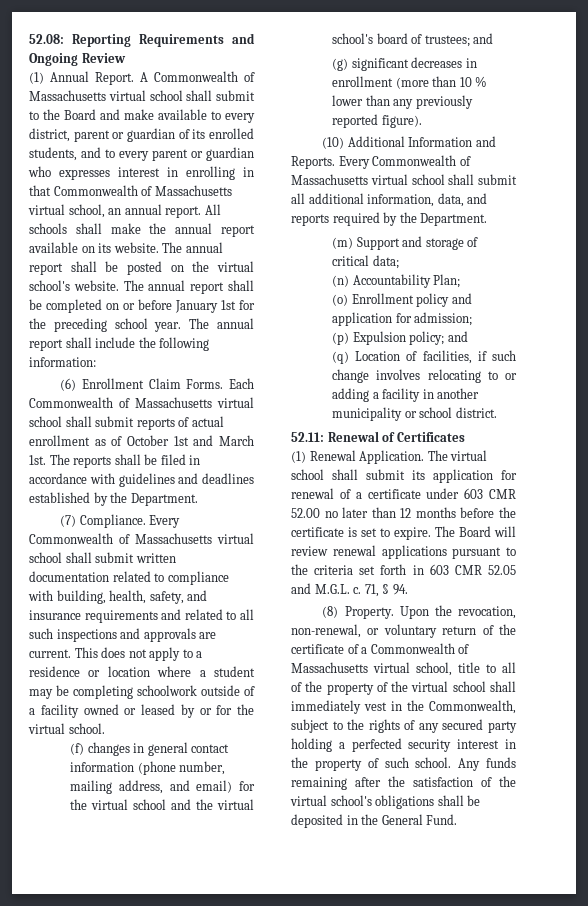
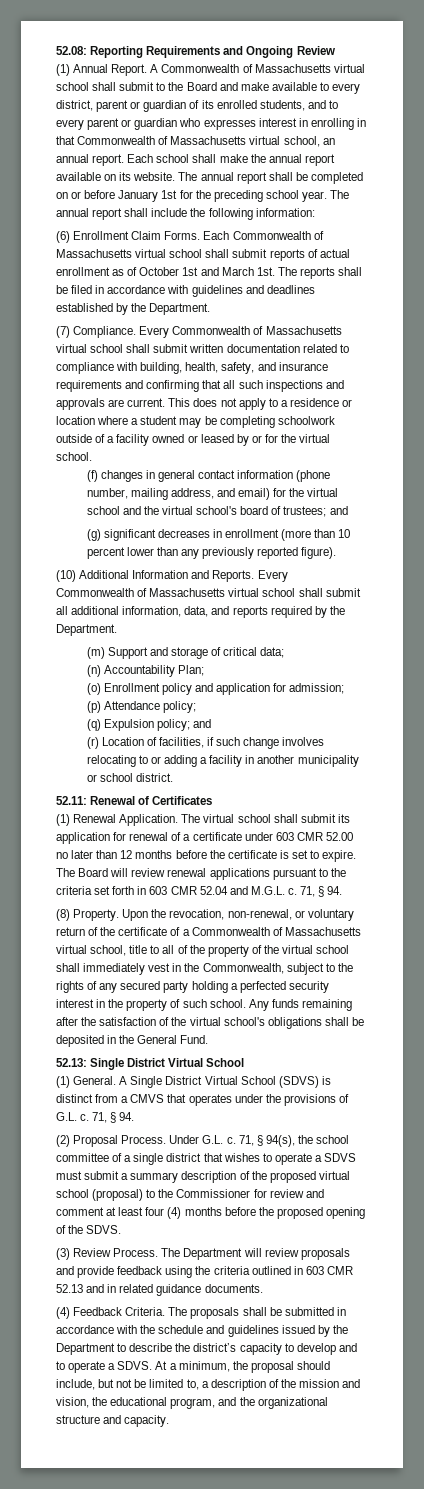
[204,204,221,215] [29,223,67,234] All schools -> [127,154,190,163] Each school
[127,261,254,275] [29,280,254,294] [29,299,42,310] posted on the virtual school's website. The annual report shall be -> (308, 176) none
[184,609,237,620] related to -> [146,380,222,392] confirming that
[475,76,488,87] % -> [86,547,125,559] percent
(350, 338) none -> [103,701,196,713] [86,719,101,731] Attendance policy; // (q)
[332,351,350,364] (q) -> [86,737,99,749] (r)
[488,565,516,575] 52.05 -> [199,886,228,895] 52.04
(458, 819) none -> [56,1058,245,1070] [56,1076,331,1088] [56,1094,349,1106] [56,1112,135,1123] [56,1135,350,1147] [56,1153,357,1165] [56,1171,350,1183] [56,1189,324,1201] [56,1207,365,1219] [56,1225,122,1234] [56,1248,350,1260] [56,1266,353,1278] [56,1284,263,1296] [56,1307,346,1319] [56,1325,348,1337] [56,1343,357,1355] [56,1361,330,1373] [56,1379,361,1391] [56,1397,328,1409] [56,1415,170,1427] // 52.13: Single District Virtual School // (1) General. A Single District Virtual School (SDVS) is distinct from a CMVS that operates under the provisions of G.L. c. 71, § 94. // (2) Proposal Process. Under G.L. c. 71, § 94(s), the school committee of a single district that wishes to operate a SDVS must submit a summary description of the proposed virtual school (proposal) to the Commissioner for review and comment at least four (4) months before the proposed opening of the SDVS. // (3) Review Process. The Department will review proposals and provide feedback using the criteria outlined in 603 CMR 52.13 and in related guidance documents. // (4) Feedback Criteria. The proposals shall be submitted in accordance with the schedule and guidelines issued by the Department to describe the district’s capacity to develop and to operate a SDVS. At a minimum, the proposal should include, but not be limited to, a description of the mission and vision, the educational program, and the organizational structure and capacity.

